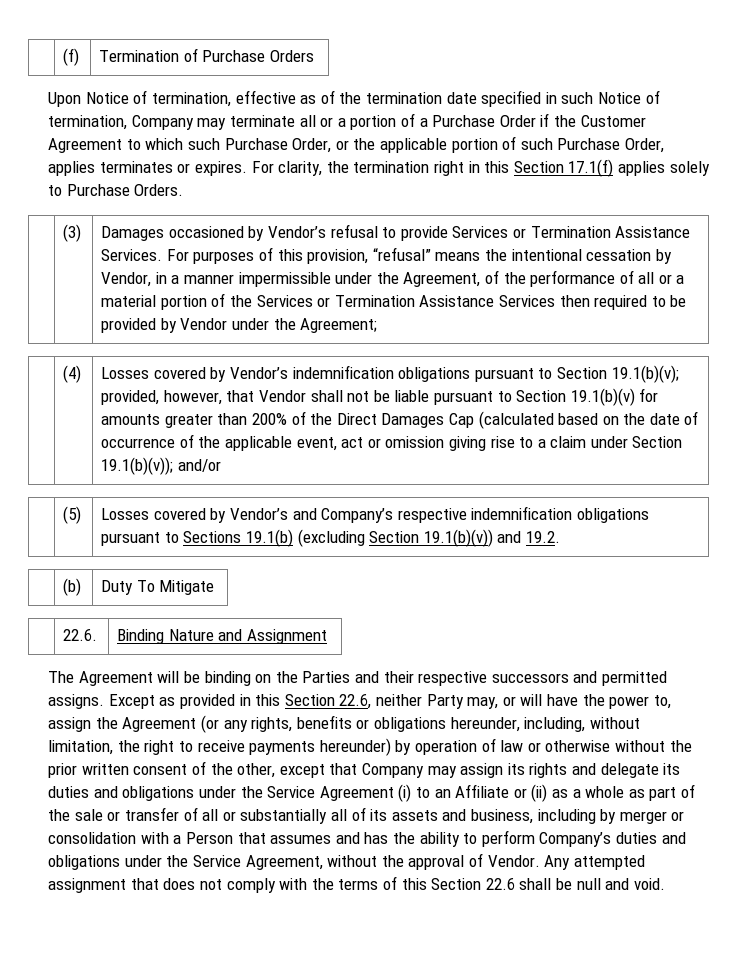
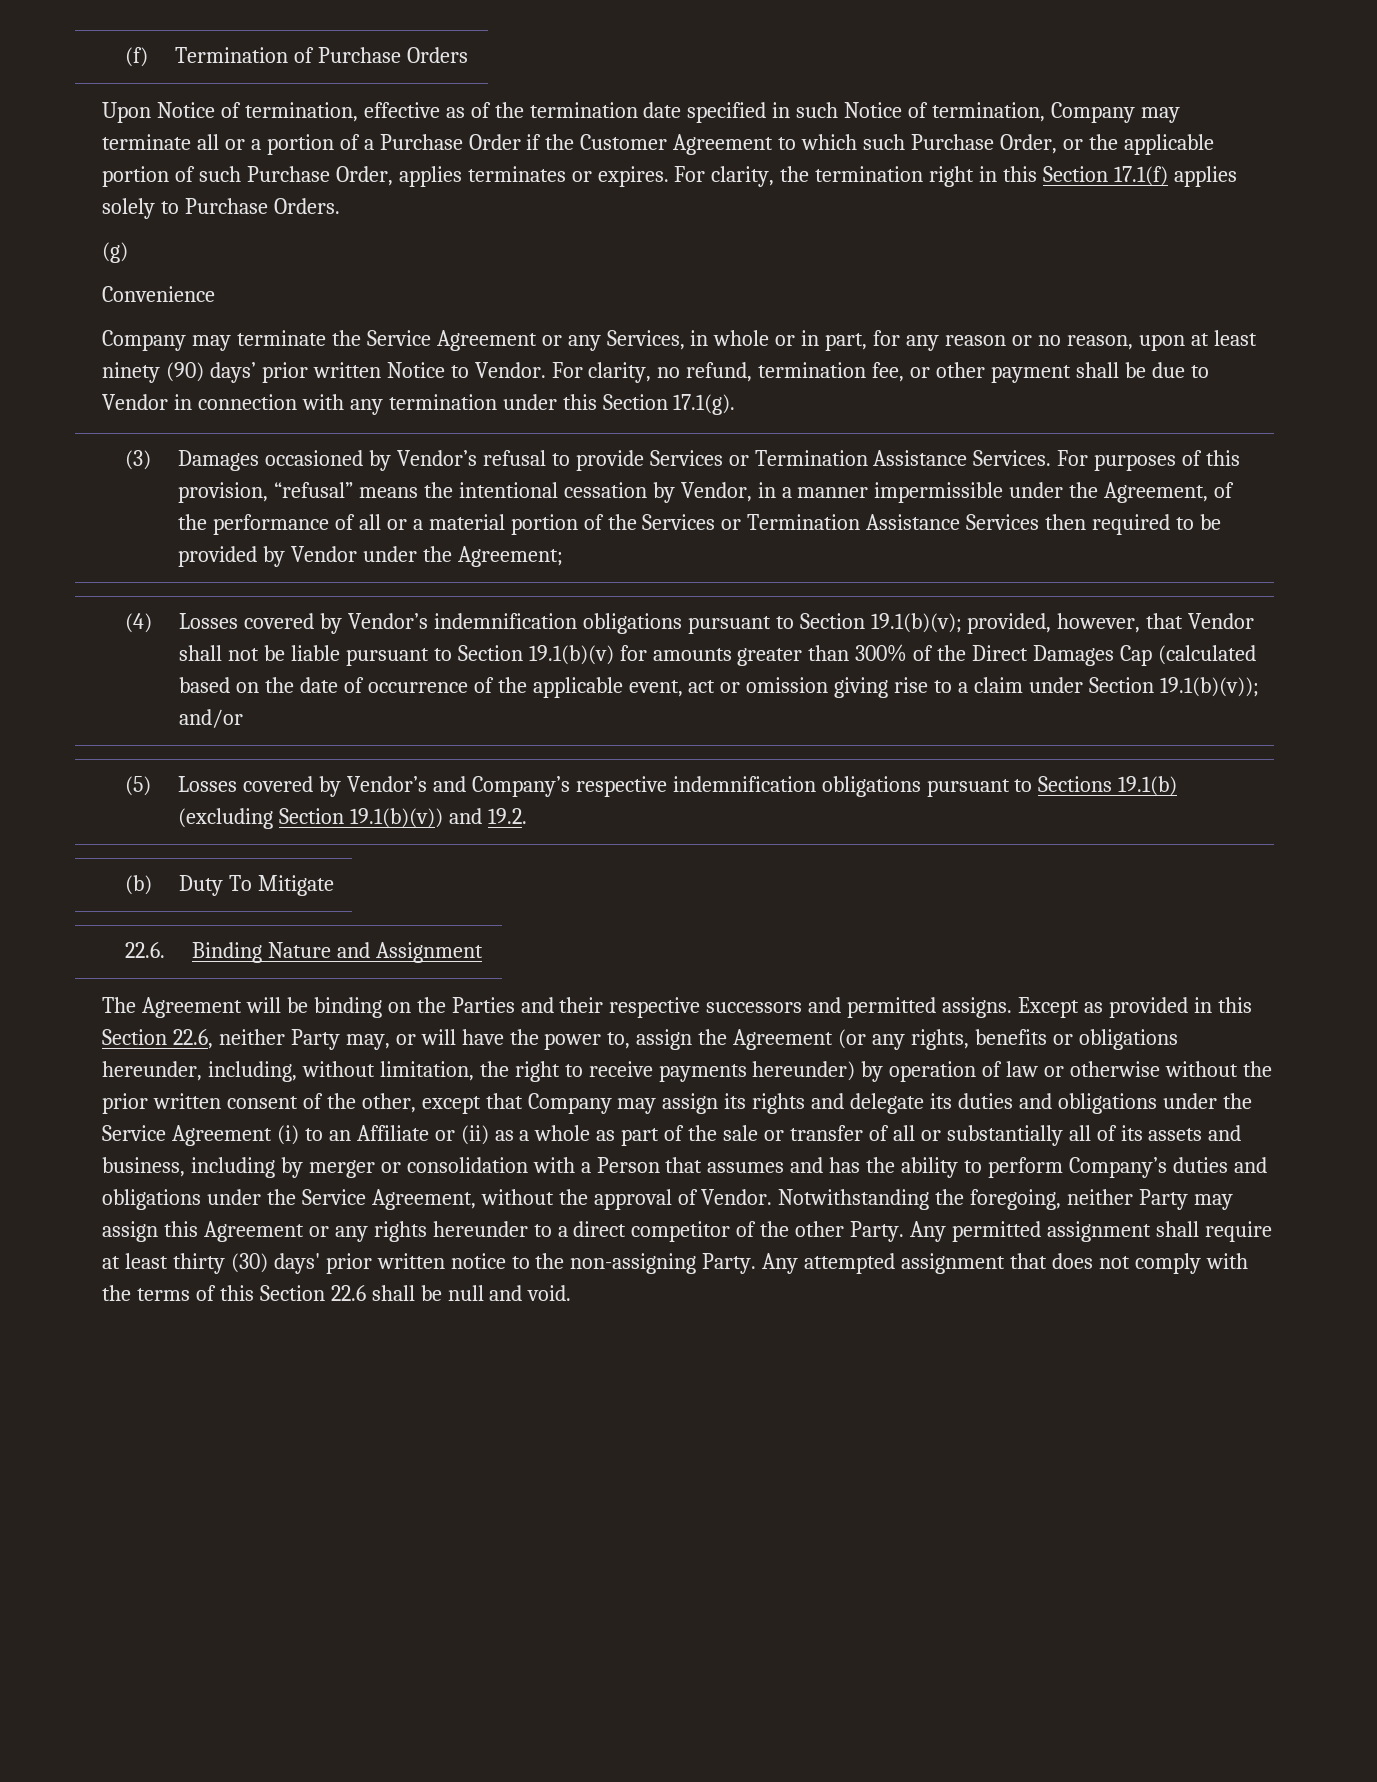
(184, 190) none -> [101,242,128,263] [101,286,215,302] [101,330,1257,351] [101,362,1209,383] [101,394,736,415] // (g) // Convenience // Company may terminate the Service Agreement or any Services, in whole or in part, for any reason or no reason, upon at least ninety (90) days’ prior written Notice to Vendor. For clarity, no refund, termination fee, or other payment shall be due to Vendor in connection with any termination under this Section 17.1(g).
[251,413,287,425] 200% -> [855,644,908,662] 300%
(540, 861) none -> [778,1189,1234,1210] [101,1221,1272,1242] [101,1253,757,1274] Notwithstanding the foregoing, neither Party may assign this Agreement or any rights hereunder to a direct competitor of the other Party. Any permitted assignment shall require at least thirty (30) days' prior written notice to the non-assigning Party.

